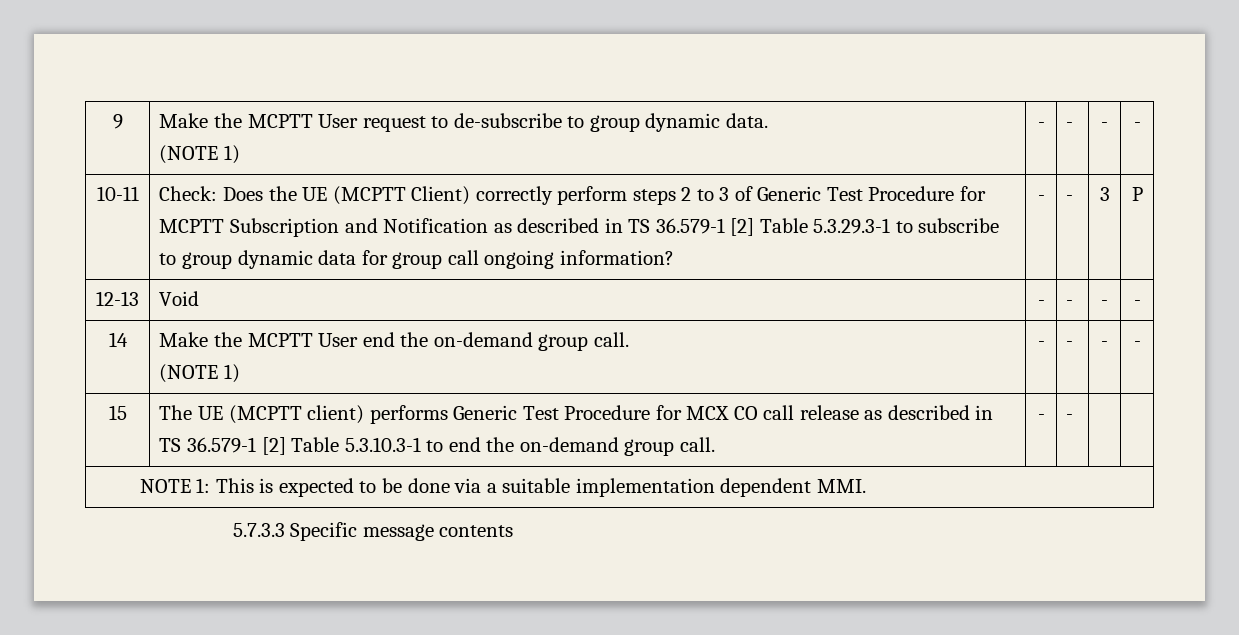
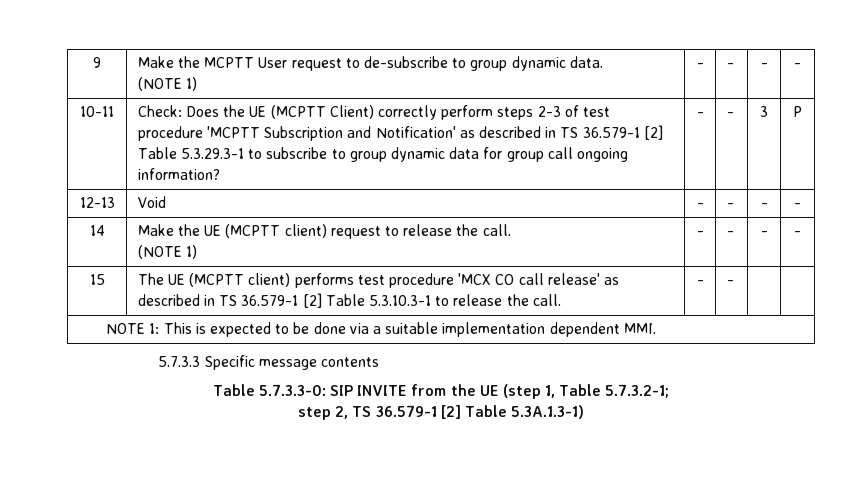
[681,186,987,201] [159,219,225,233] 2 to 3 of Generic Test Procedure for MCPTT -> [537,105,610,117] [137,126,261,141] 2-3 of test procedure 'MCPTT
[383,218,489,233] Notification -> [375,126,456,138] Notification'
[247,332,589,351] MCPTT User end the on-demand group -> [204,224,479,239] UE (MCPTT client) request to release the
[453,405,730,420] Generic Test Procedure for MCX -> [357,273,492,288] test procedure 'MCX
[799,405,859,420] release -> [547,273,600,285] release'
[448,437,675,456] end the on-demand group -> [453,294,529,306] release the
(514, 531) none -> [212,384,670,399] [297,405,585,420] // Table 5.7.3.3-0: SIP INVITE from the UE (step 1, Table 5.7.3.2-1; // step 2, TS 36.579-1 [2] Table 5.3A.1.3-1)

